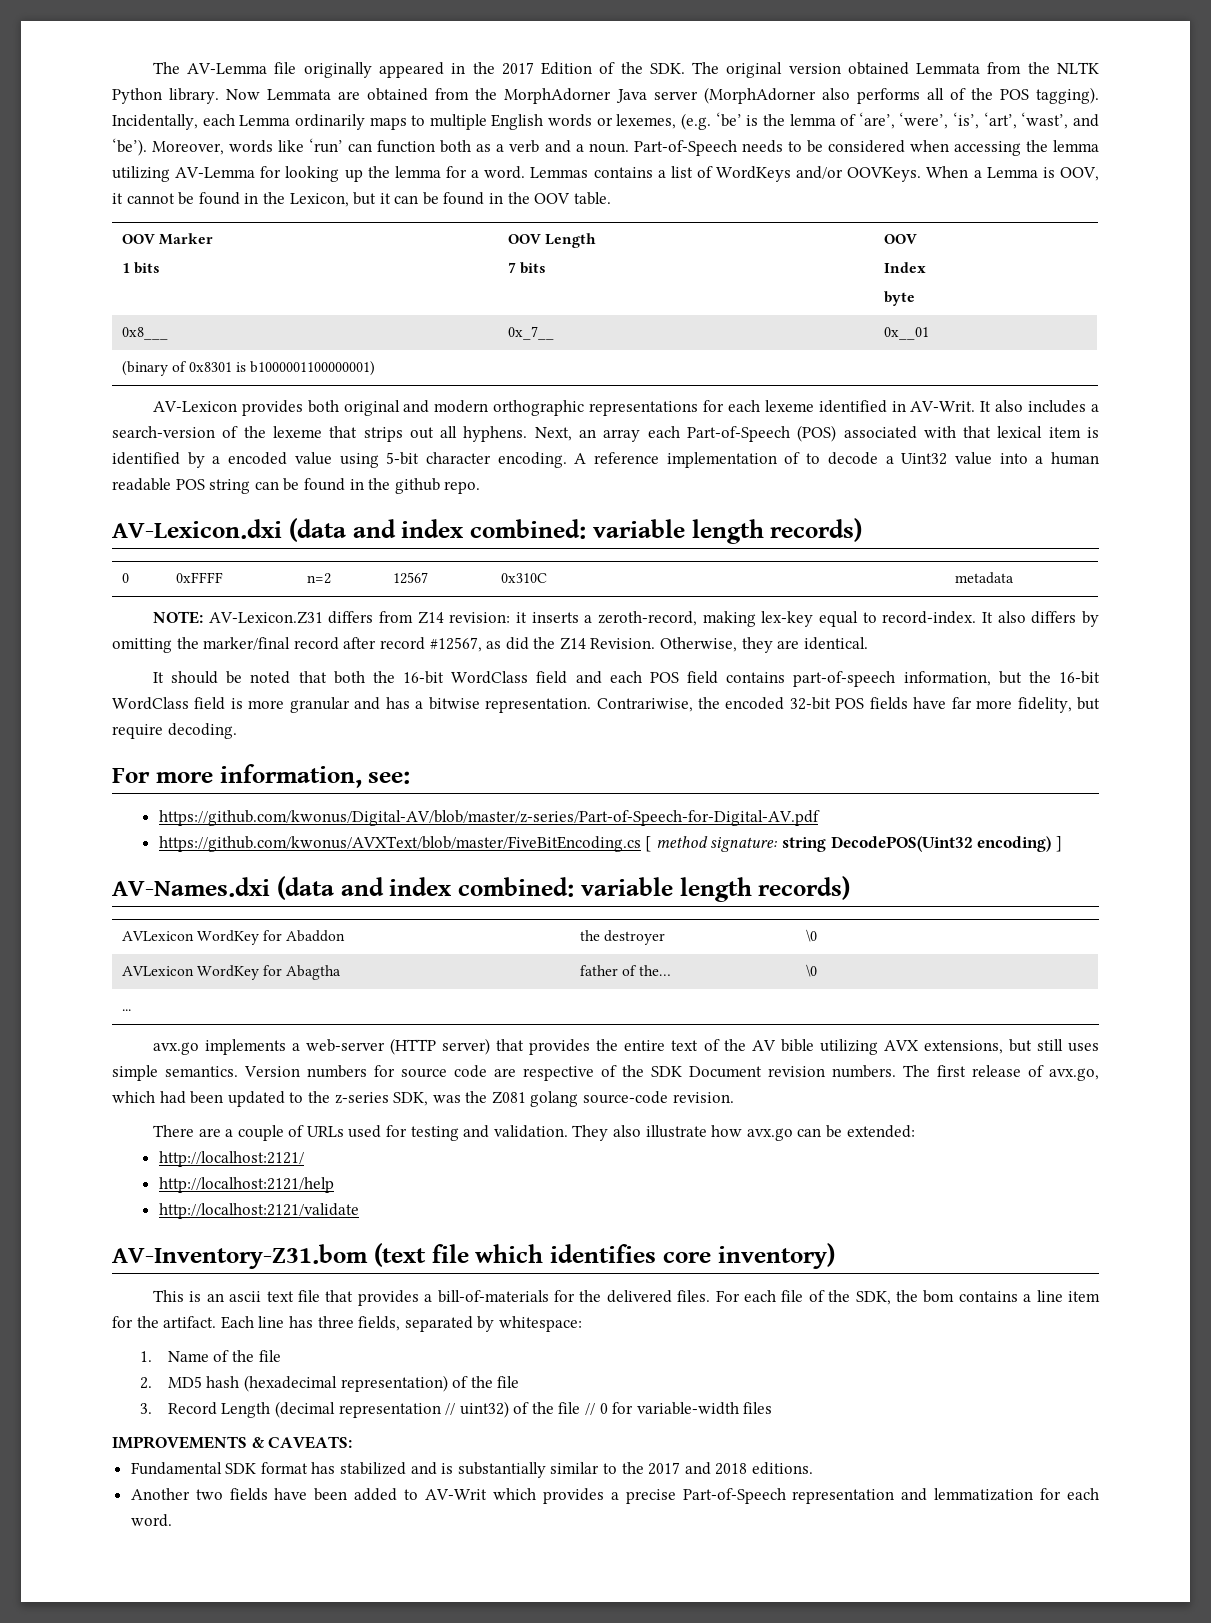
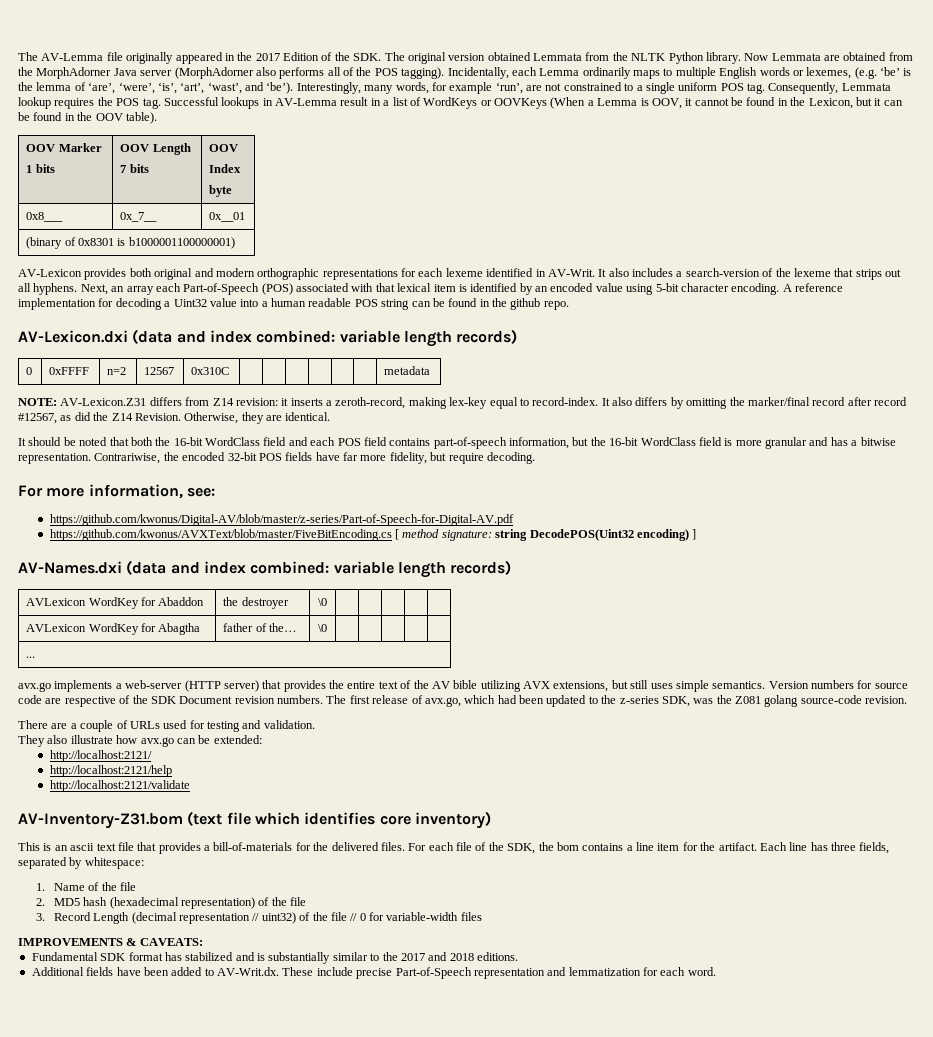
[152,138,1099,156] [112,166,653,182] Moreover, words like ‘run’ can function both as a verb and a noun. Part-of-Speech needs to be considered when accessing the lemma utilizing AV-Lemma for looking up the lemma for a word. Lemmas contains -> [296,82,891,94] [18,97,381,109] Interestingly, many words, for example ‘run’, are not constrained to a single uniform POS tag. Consequently, Lemmata lookup requires the POS tag. Successful lookups in AV-Lemma result in
[796,166,969,182] and/or OOVKeys. When -> [480,97,586,109] or OOVKeys (When
[573,192,611,205] table. -> [125,112,157,124] table).
[212,456,221,464] a -> [535,286,548,292] an
[784,452,878,465] of to decode -> [98,298,162,310] for decoding
(568, 1131) none -> (315, 724) //
[130,1488,223,1500] Another two -> [31,967,84,976] Additional
[424,1488,619,1504] AV-Writ which provides a -> [217,967,353,976] AV-Writ.dx. These include

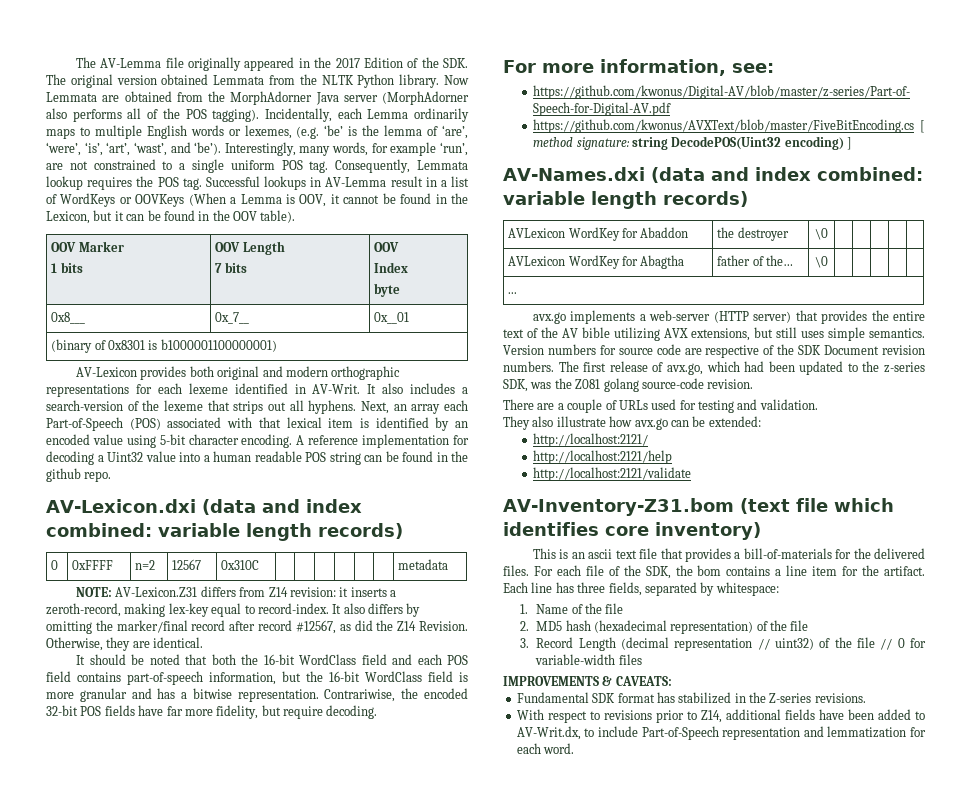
[235,952,518,964] [31,967,84,976] and is substantially similar to the 2017 and 2018 editions. // Additional -> [734,692,866,703] [516,709,781,723] in the Z-series revisions. // With respect to revisions prior to Z14, additional
[217,967,393,979] AV-Writ.dx. These include precise -> [516,726,638,740] AV-Writ.dx, to include

